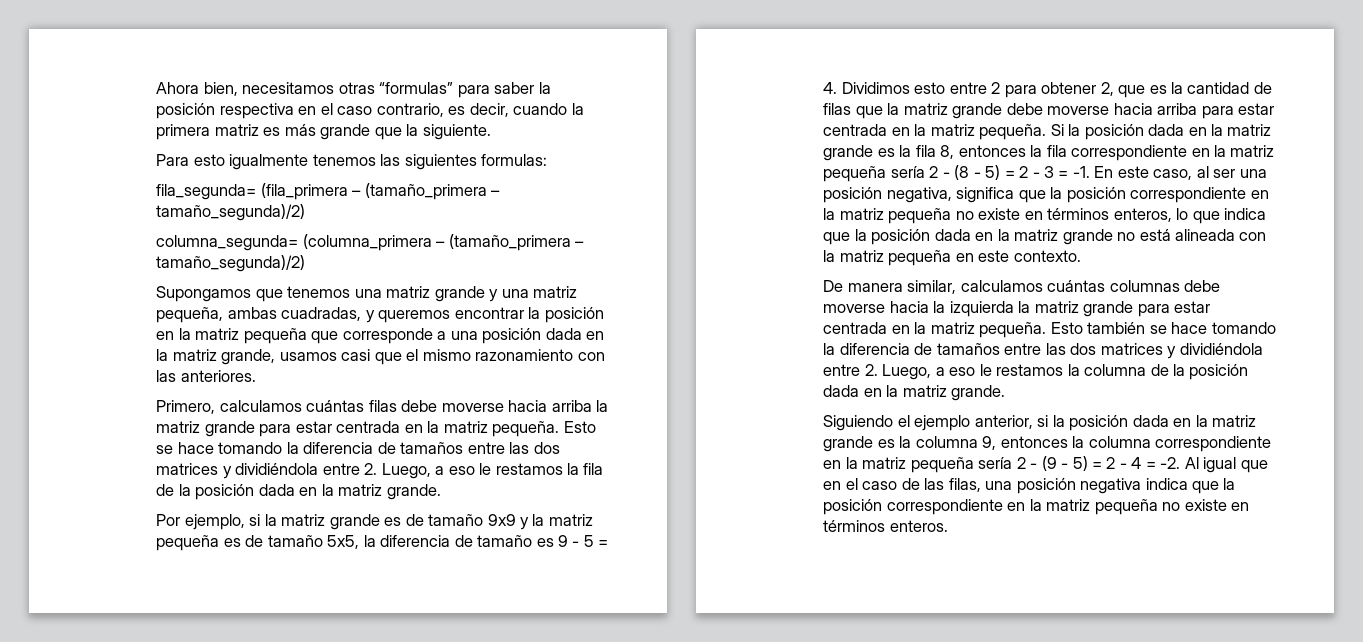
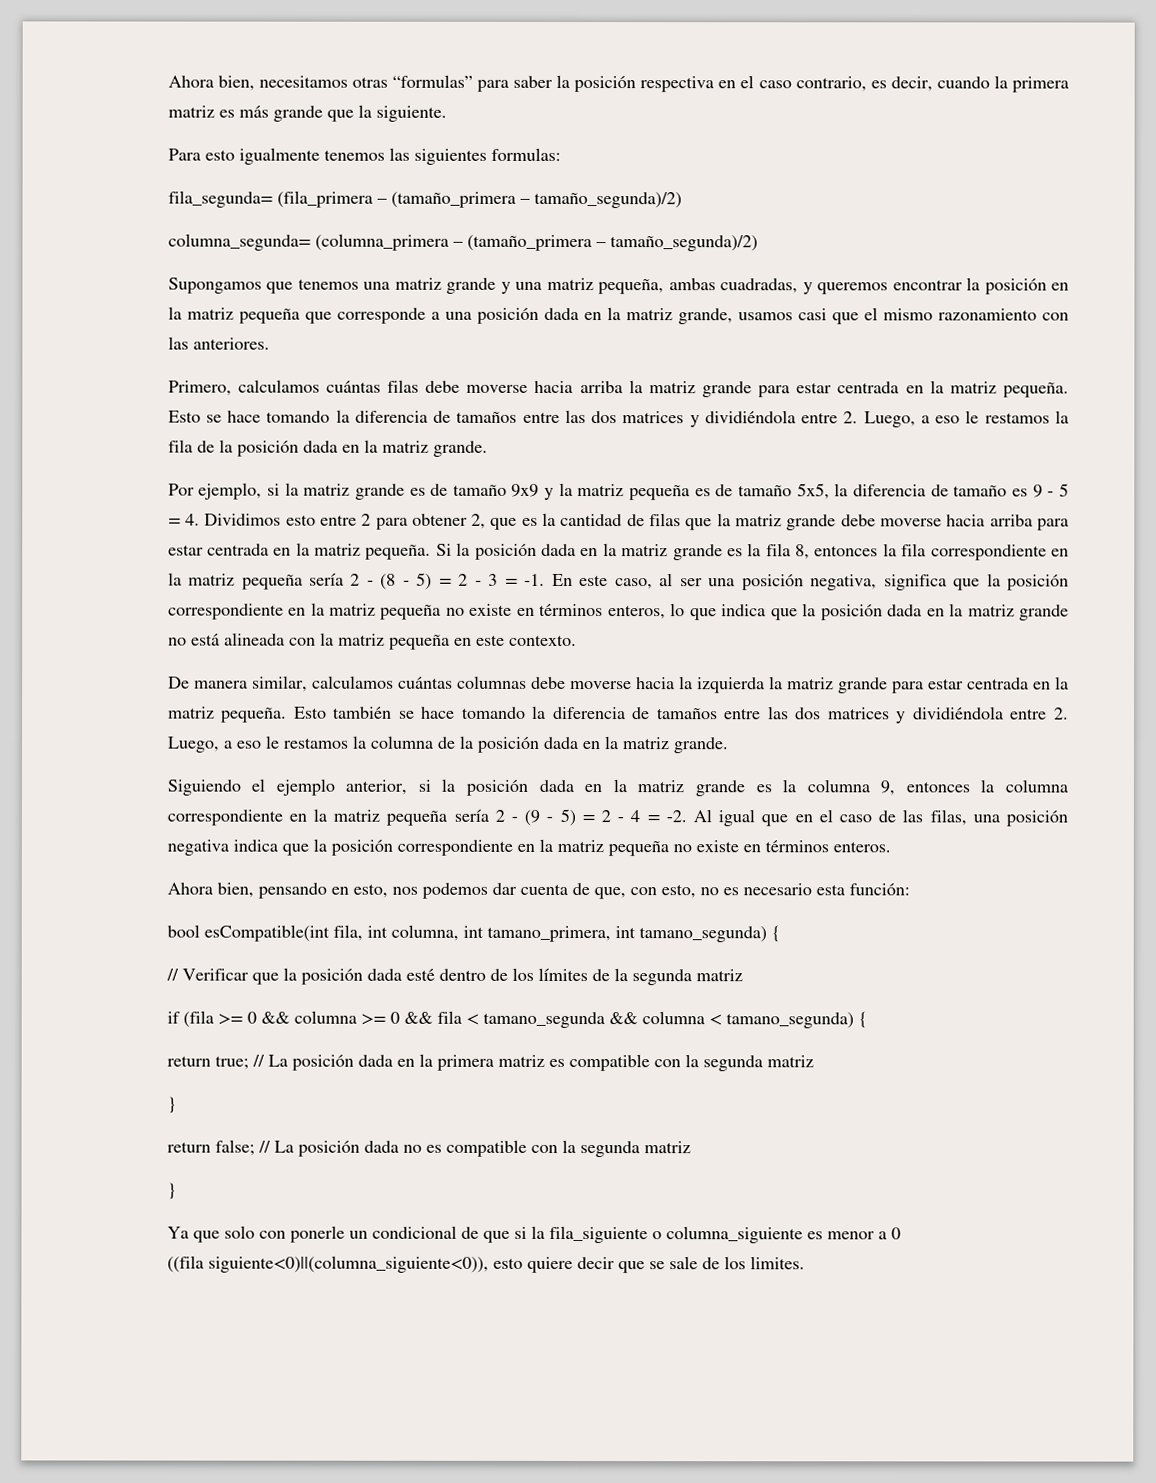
(948, 526) none -> [166,882,910,900] [166,924,781,943] [165,967,743,986] [166,1010,868,1029] [166,1053,814,1072] [166,1096,177,1114] [166,1139,691,1158] [166,1182,177,1200] [166,1225,901,1244] [166,1255,805,1274] // Ahora bien, pensando en esto, nos podemos dar cuenta de que, con esto, no es necesario esta función: // bool esCompatible(int fila, int columna, int tamano_primera, int tamano_segunda) { // // Verificar que la posición dada esté dentro de los límites de la segunda matriz // if (fila >= 0 && columna >= 0 && fila < tamano_segunda && columna < tamano_segunda) { // return true; // La posición dada en la primera matriz es compatible con la segunda matriz // } // return false; // La posición dada no es compatible con la segunda matriz // } // Ya que solo con ponerle un condicional de que si la fila_siguiente o columna_siguiente es menor a 0 // ((fila siguiente<0)||(columna_siguiente<0)), esto quiere decir que se sale de los limites.

